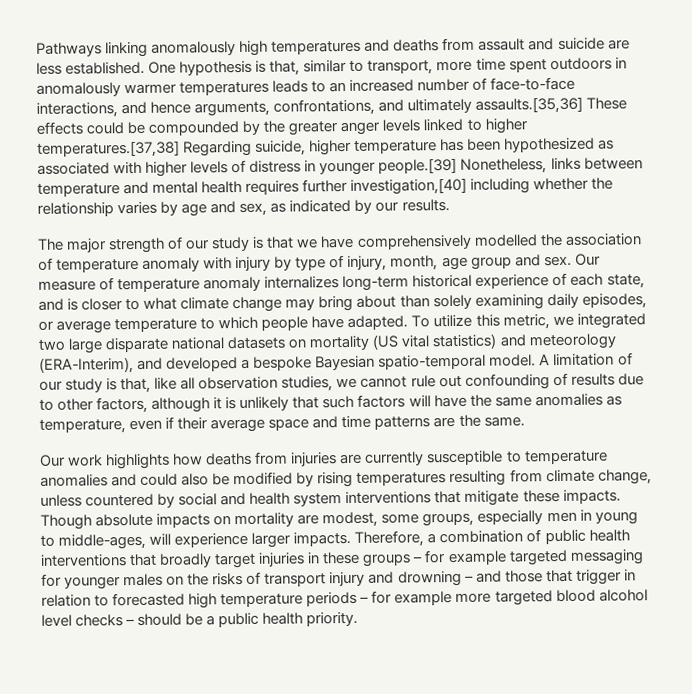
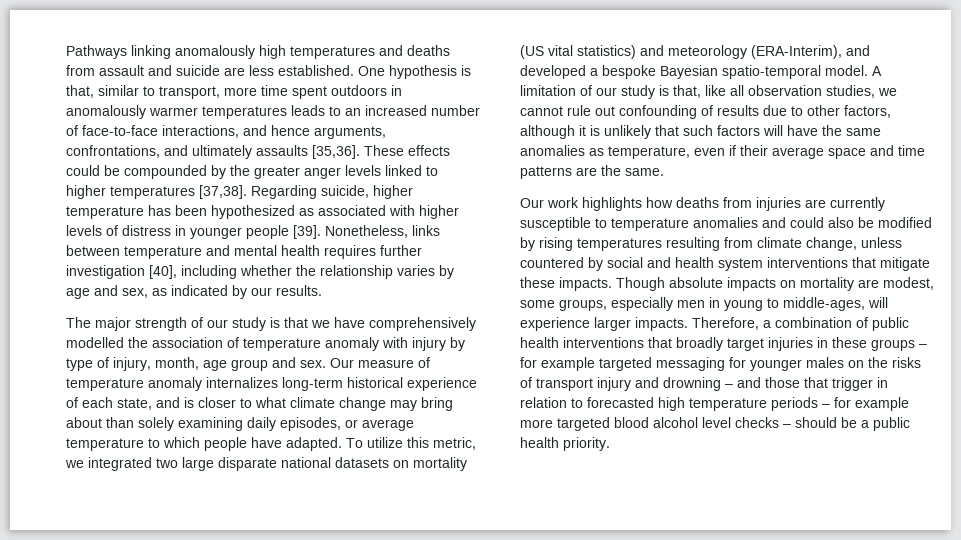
[475,96,584,114] assaults.[35,36] -> [256,145,360,159] assaults [35,36].
[37,140,180,158] temperatures.[37,38] -> [110,185,247,199] temperatures [37,38].
[378,157,458,174] people.[39] -> [246,225,321,239] people [39].
[350,177,468,195] investigation,[40] -> [66,265,177,279] investigation [40],

